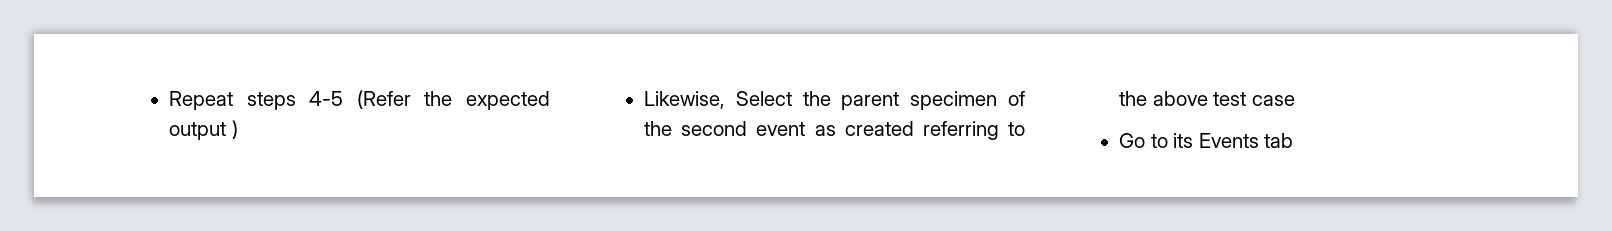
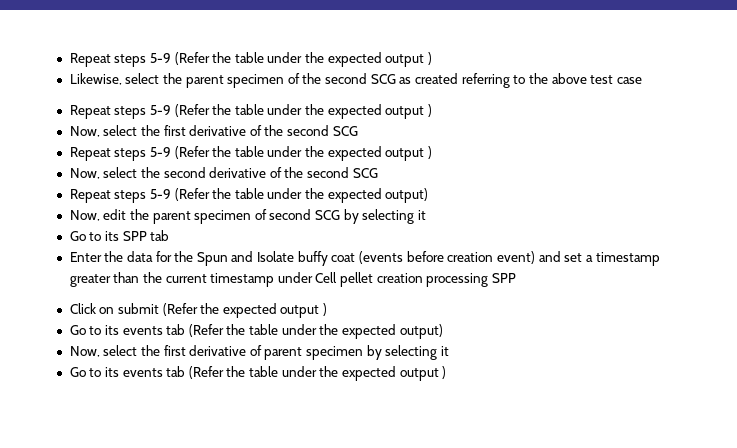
[169,90,453,110] Repeat steps 4-5 (Refer the -> [69,52,325,67] Repeat steps 5-9 (Refer the table under the
[735,91,792,106] Select -> [125,73,160,84] select
[756,122,806,136] event -> [370,74,396,84] SCG
[1119,133,1294,148] // Go to its Events tab -> [69,104,433,119] [69,125,358,137] [69,146,433,161] [69,167,378,179] [69,188,429,203] [69,209,427,224] [69,230,170,241] [69,251,660,266] [69,272,517,287] [69,303,328,318] [69,324,443,339] [69,345,450,360] [69,366,447,381] // Repeat steps 5-9 (Refer the table under the expected output ) // Now, select the first derivative of the second SCG // Repeat steps 5-9 (Refer the table under the expected output ) // Now, select the second derivative of the second SCG // Repeat steps 5-9 (Refer the table under the expected output) // Now, edit the parent specimen of second SCG by selecting it // Go to its SPP tab // Enter the data for the Spun and Isolate buffy coat (events before creation event) and set a timestamp greater than the current timestamp under Cell pellet creation processing SPP // Click on submit (Refer the expected output ) // Go to its events tab (Refer the table under the expected output) // Now, select the first derivative of parent specimen by selecting it // Go to its events tab (Refer the table under the expected output )

